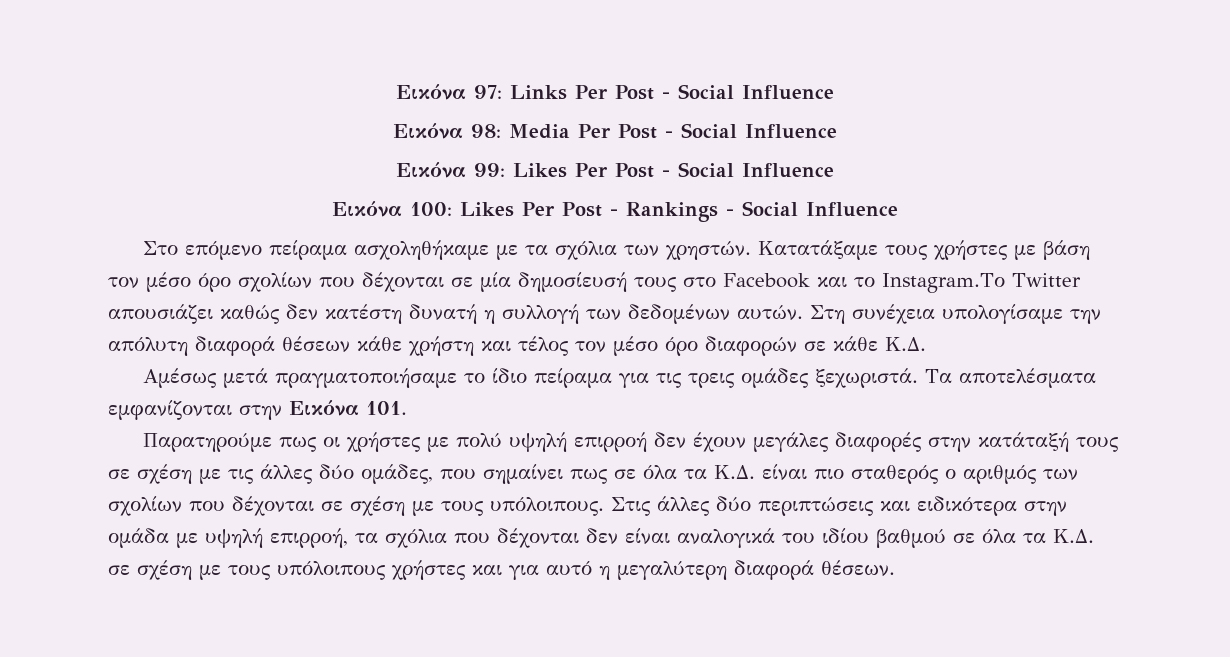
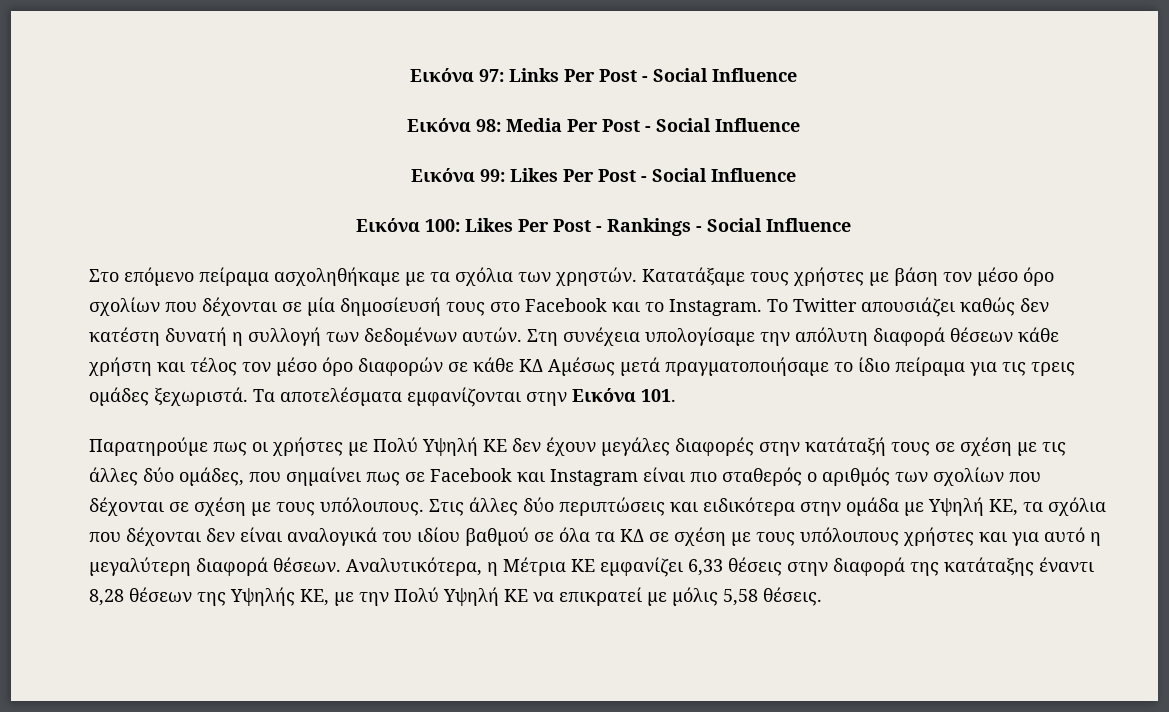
[882,273,1005,293] Instagram.Το -> [669,299,788,316] Instagram. Το
[885,337,927,351] Κ.Δ. // -> [519,359,543,372] ΚΔ
[455,432,647,452] πολύ υψηλή επιρροή -> [373,437,507,456] Πολύ Υψηλή ΚΕ
[643,465,755,480] όλα τα Κ.Δ. -> [430,468,638,486] Facebook και Instagram
[205,528,348,548] υψηλή επιρροή, -> [928,497,1018,516] Υψηλή ΚΕ,
[1053,529,1094,543] Κ.Δ. -> [620,529,644,542] ΚΔ
(896, 568) none -> [346,557,1094,577] [89,587,822,606] Αναλυτικότερα, η Μέτρια ΚΕ εμφανίζει 6,33 θέσεις στην διαφορά της κατάταξης έναντι 8,28 θέσεων της Υψηλής ΚΕ, με την Πολύ Υψηλή ΚΕ να επικρατεί με μόλις 5,58 θέσεις.

